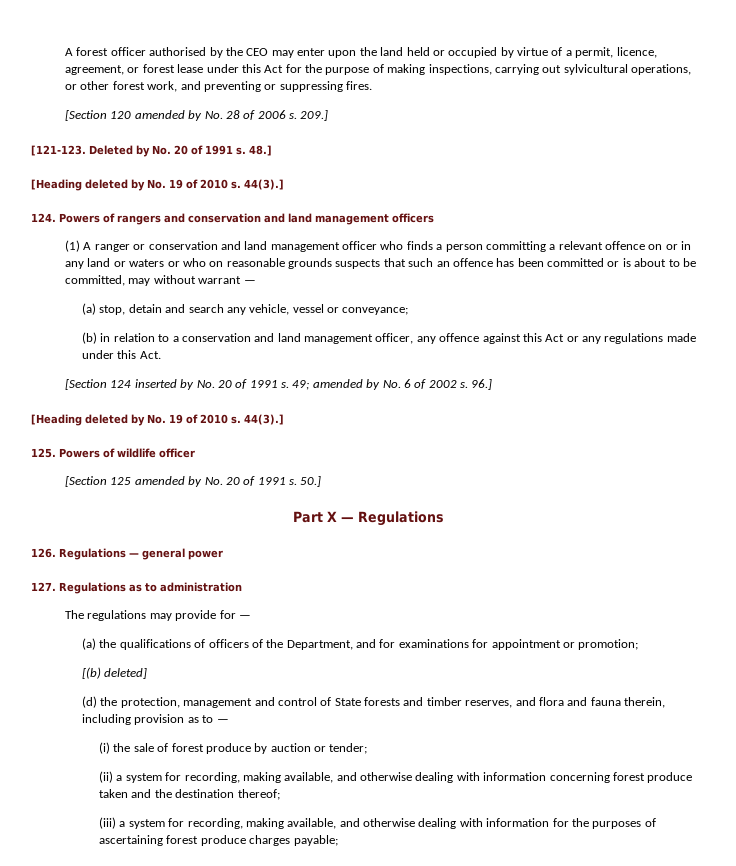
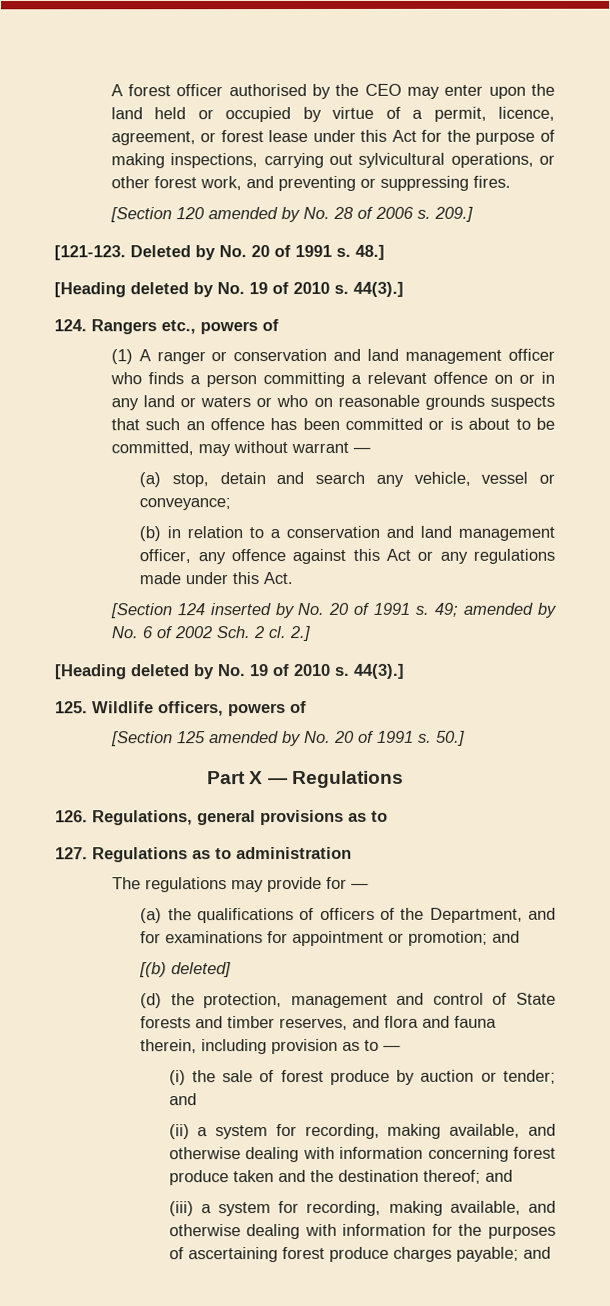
[59,213,434,225] Powers of rangers and conservation and land management officers -> [91,319,279,335] Rangers etc., powers of
[460,379,493,390] s. 96.] -> [215,625,310,642] Sch. 2 cl. 2.]
[59,448,195,458] Powers of wildlife officer -> [92,700,307,717] Wildlife officers, powers of
[59,548,223,560] Regulations — general power -> [92,809,388,826] Regulations, general provisions as to
(639, 644) none -> [492,930,521,943] and
(368, 748) none -> [168,1093,197,1106] and
(280, 794) none -> [484,1169,513,1182] and
(338, 840) none -> [522,1246,551,1259] and

